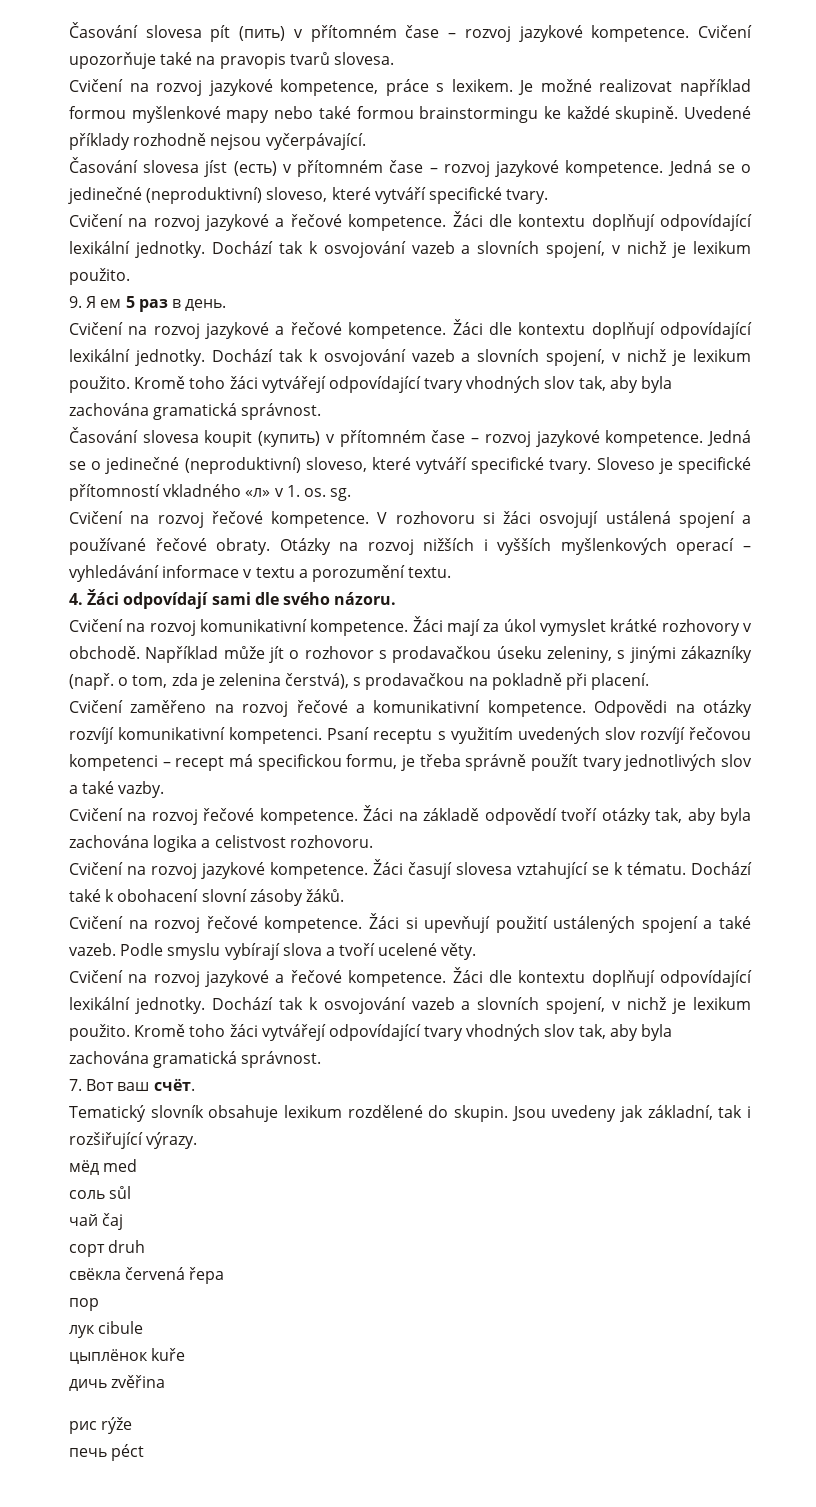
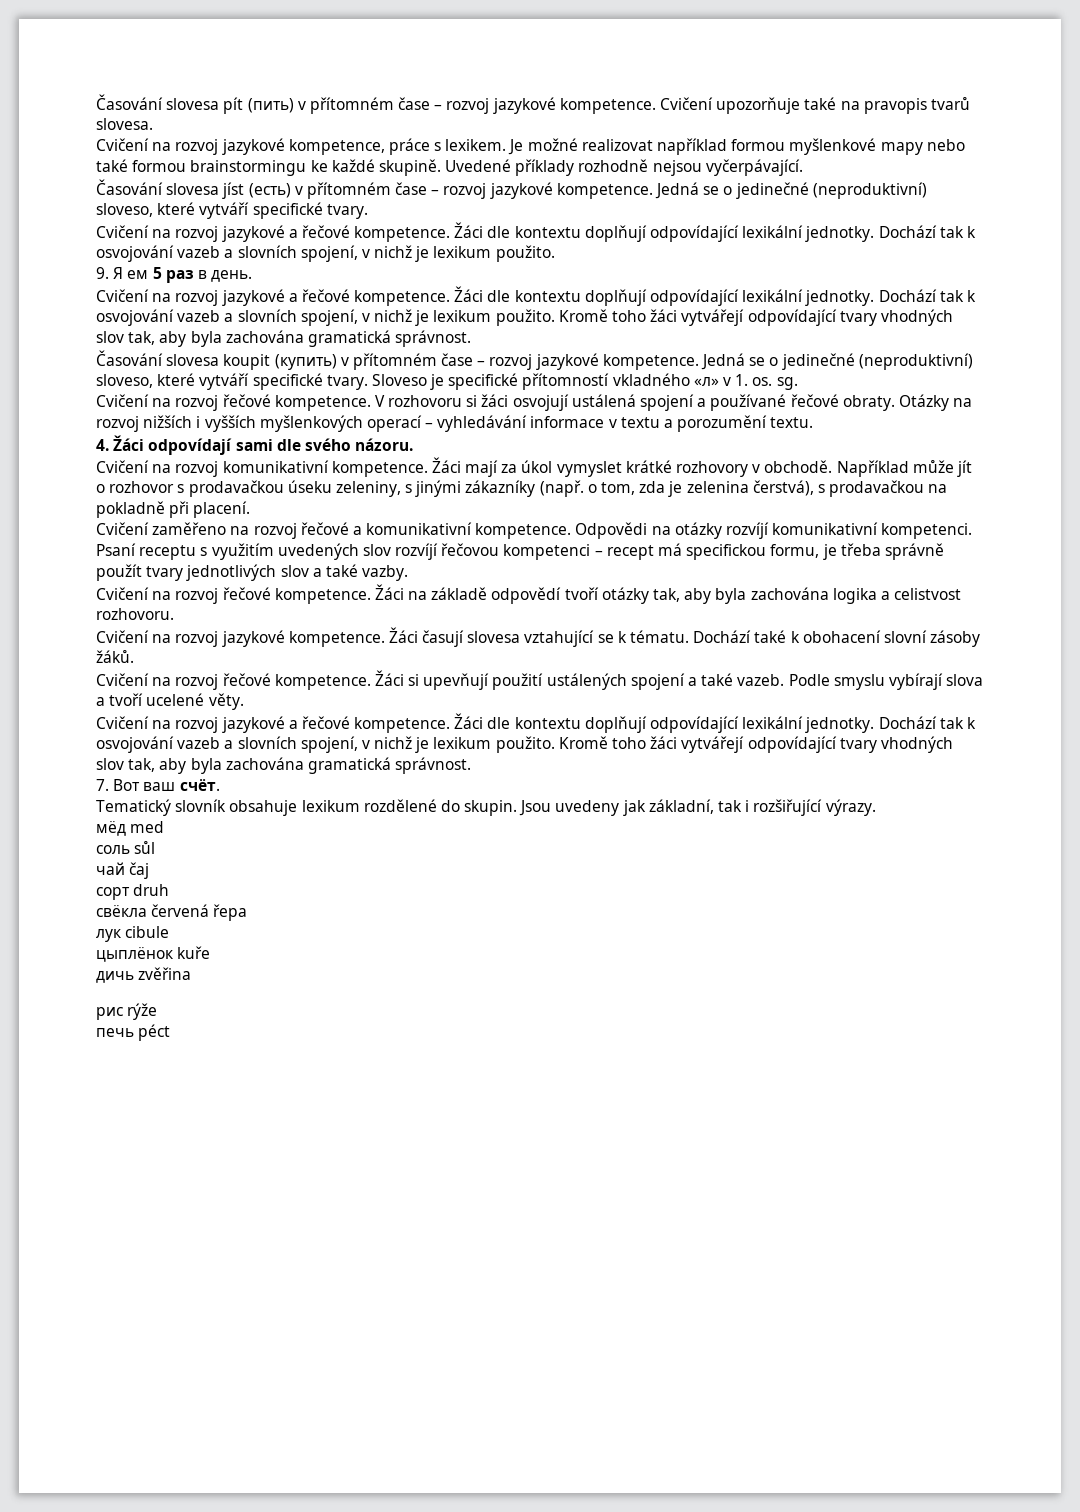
[69,1298,99,1311] // пор -> (248, 912) none

